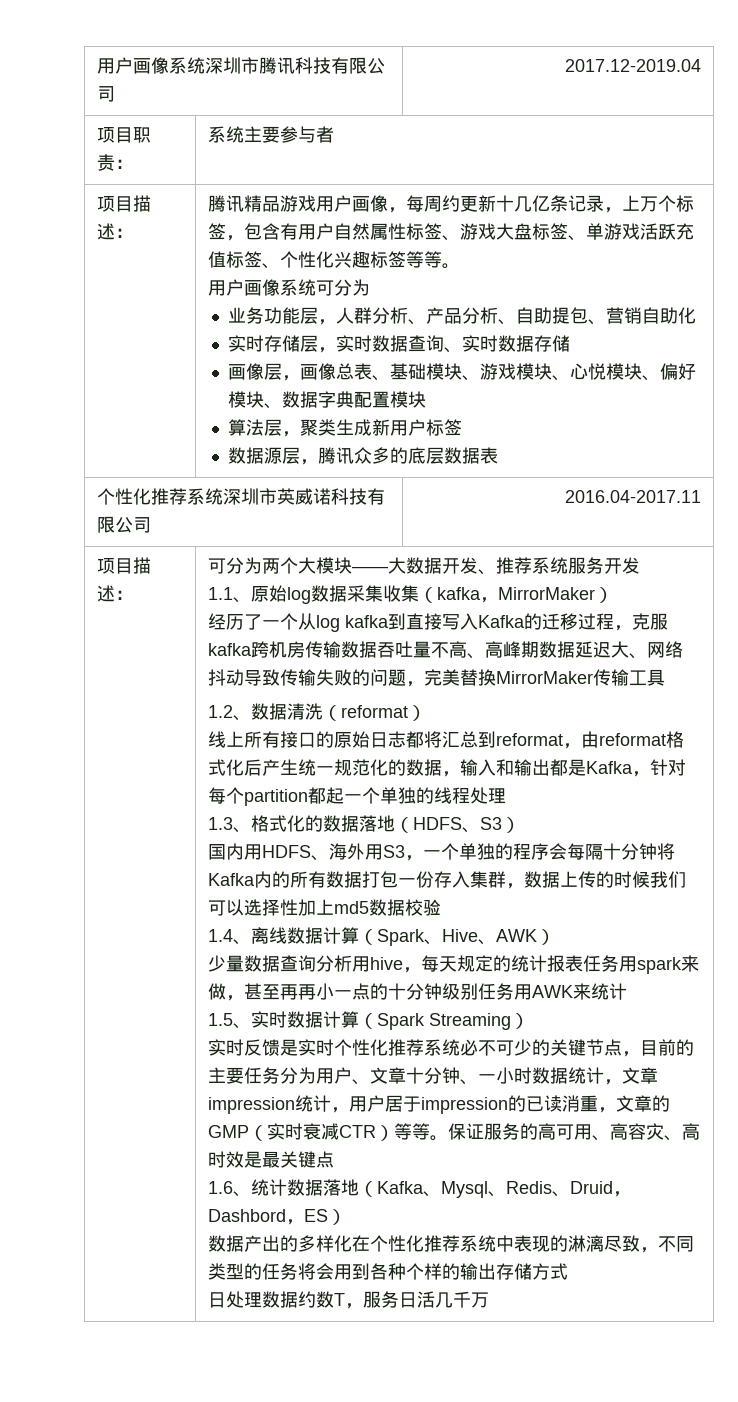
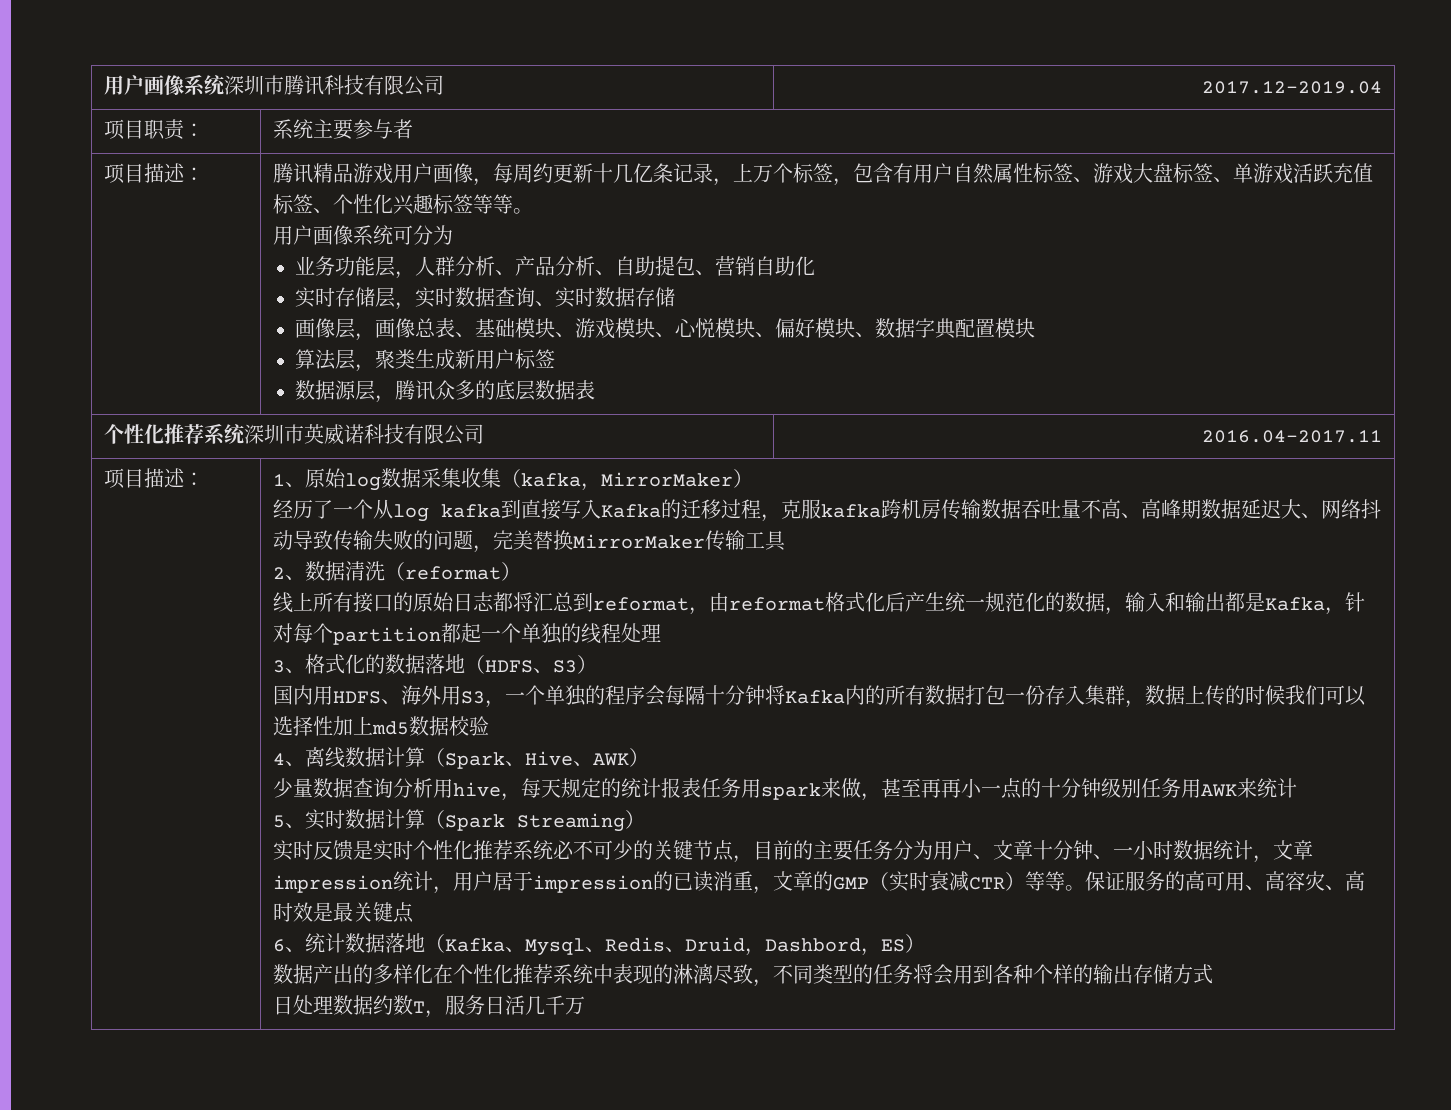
[208,557,641,575] [208,587,234,600] 可分为两个大模块——大数据开发、推荐系统服务开发 // 1.1 -> [273,474,286,486] 1
[208,705,234,718] 1.2 -> [273,567,286,579] 2
[208,817,234,830] 1.3 -> [273,660,286,673] 3
[208,929,234,942] 1.4 -> [273,753,286,765] 4
[208,1013,234,1026] 1.5 -> [273,815,286,828] 5
[208,1181,234,1194] 1.6 -> [273,939,286,952] 6

